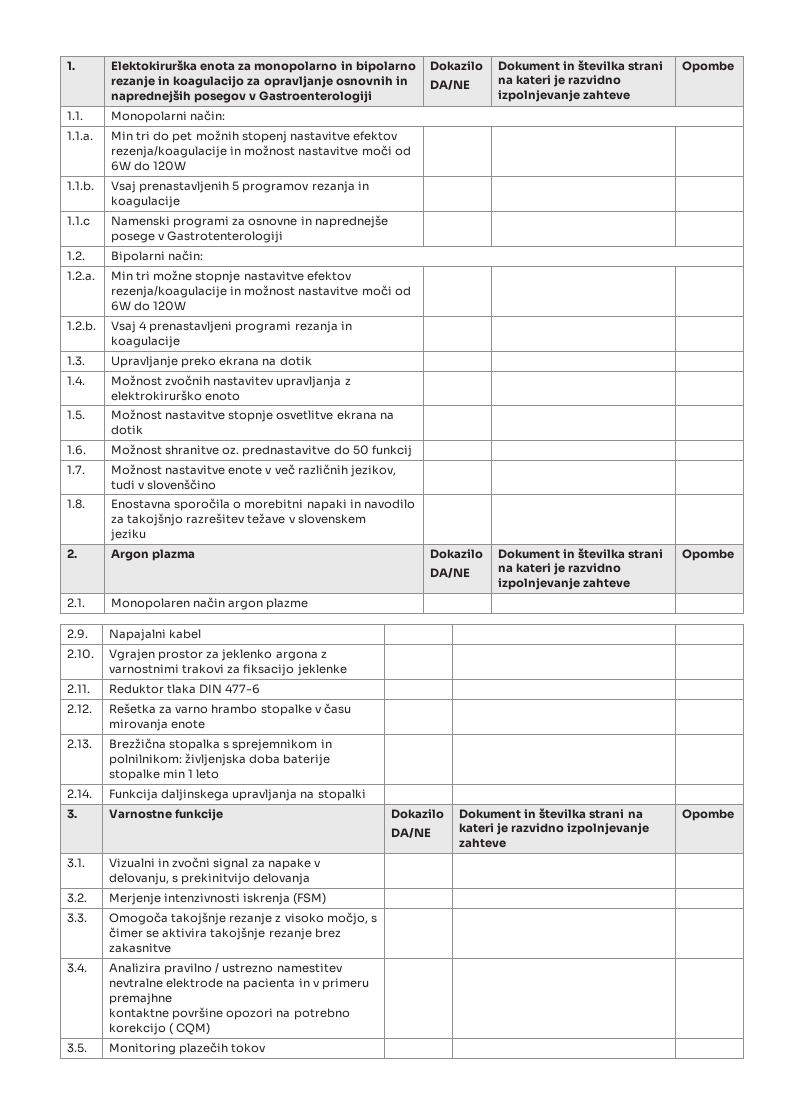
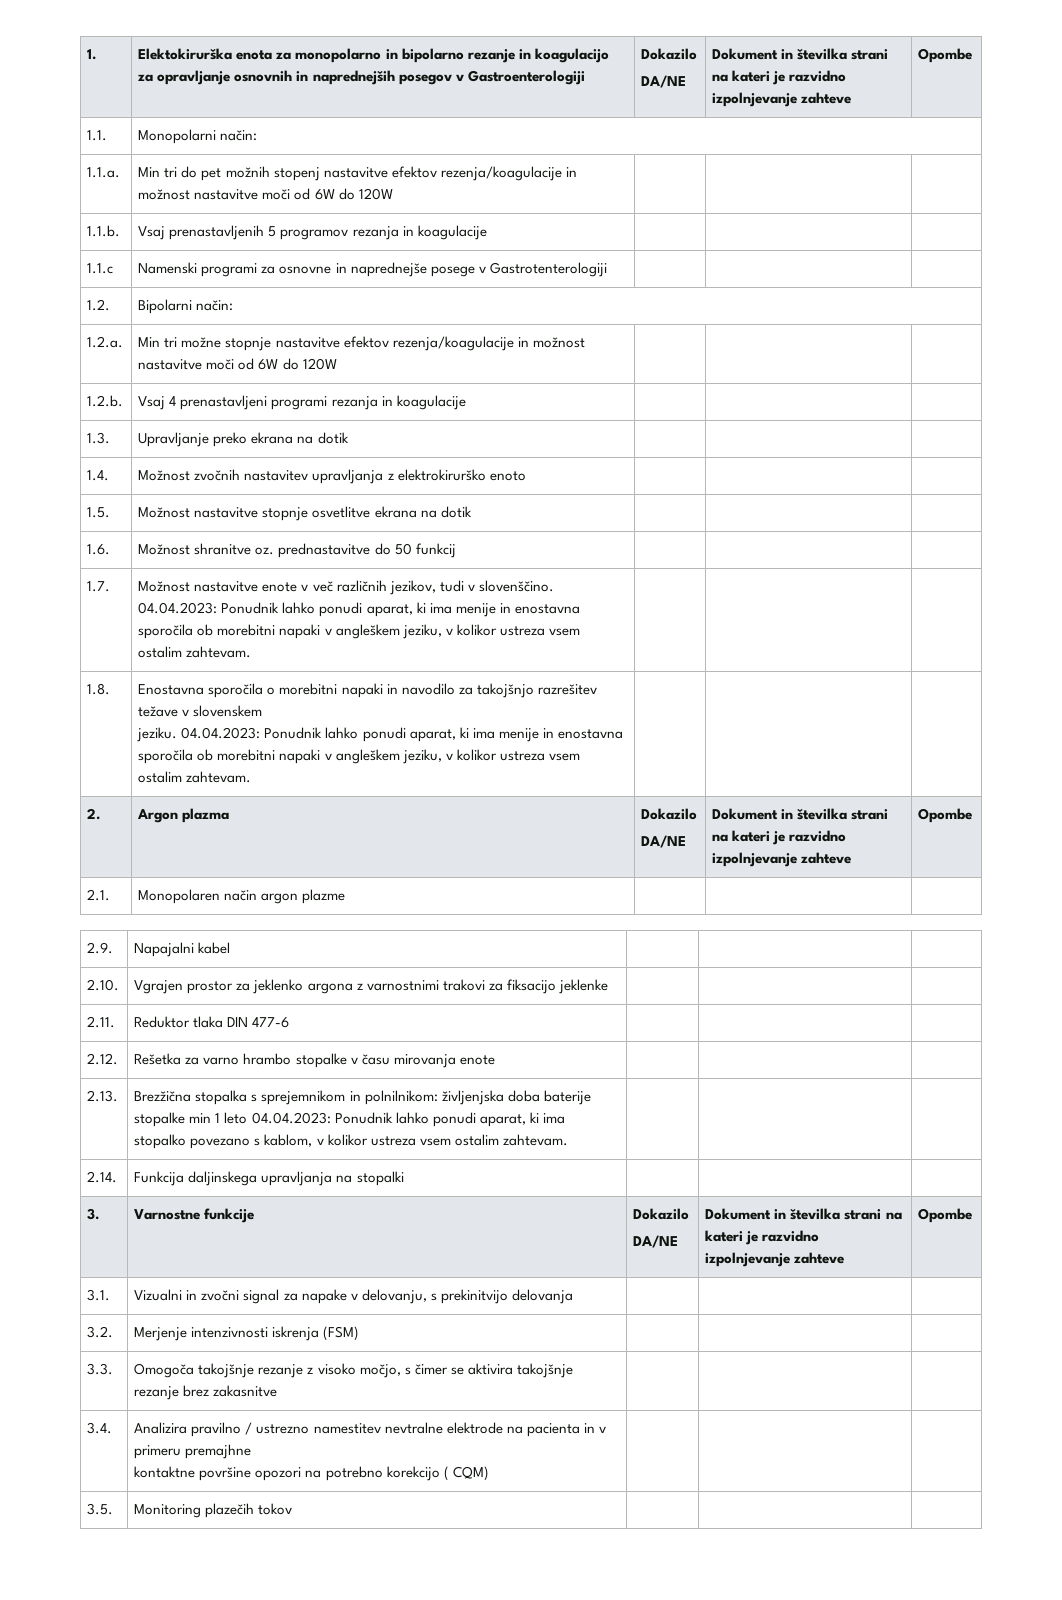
[147,479,217,490] slovenščino -> [478,580,554,592] [138,602,580,617] [138,624,580,639] [138,646,252,658] slovenščino. 04.04.2023: Ponudnik lahko ponudi aparat, ki ima menije in enostavna sporočila ob morebitni napaki v angleškem jeziku, v kolikor ustreza vsem ostalim zahtevam.
[110,529,147,541] jeziku -> [137,727,623,742] [138,749,580,764] [138,771,252,783] jeziku. 04.04.2023: Ponudnik lahko ponudi aparat, ki ima menije in enostavna sporočila ob morebitni napaki v angleškem jeziku, v kolikor ustreza vsem ostalim zahtevam.
(220, 774) none -> [251,1112,565,1127] [134,1134,568,1149] 04.04.2023: Ponudnik lahko ponudi aparat, ki ima stopalko povezano s kablom, v kolikor ustreza vsem ostalim zahtevam.

